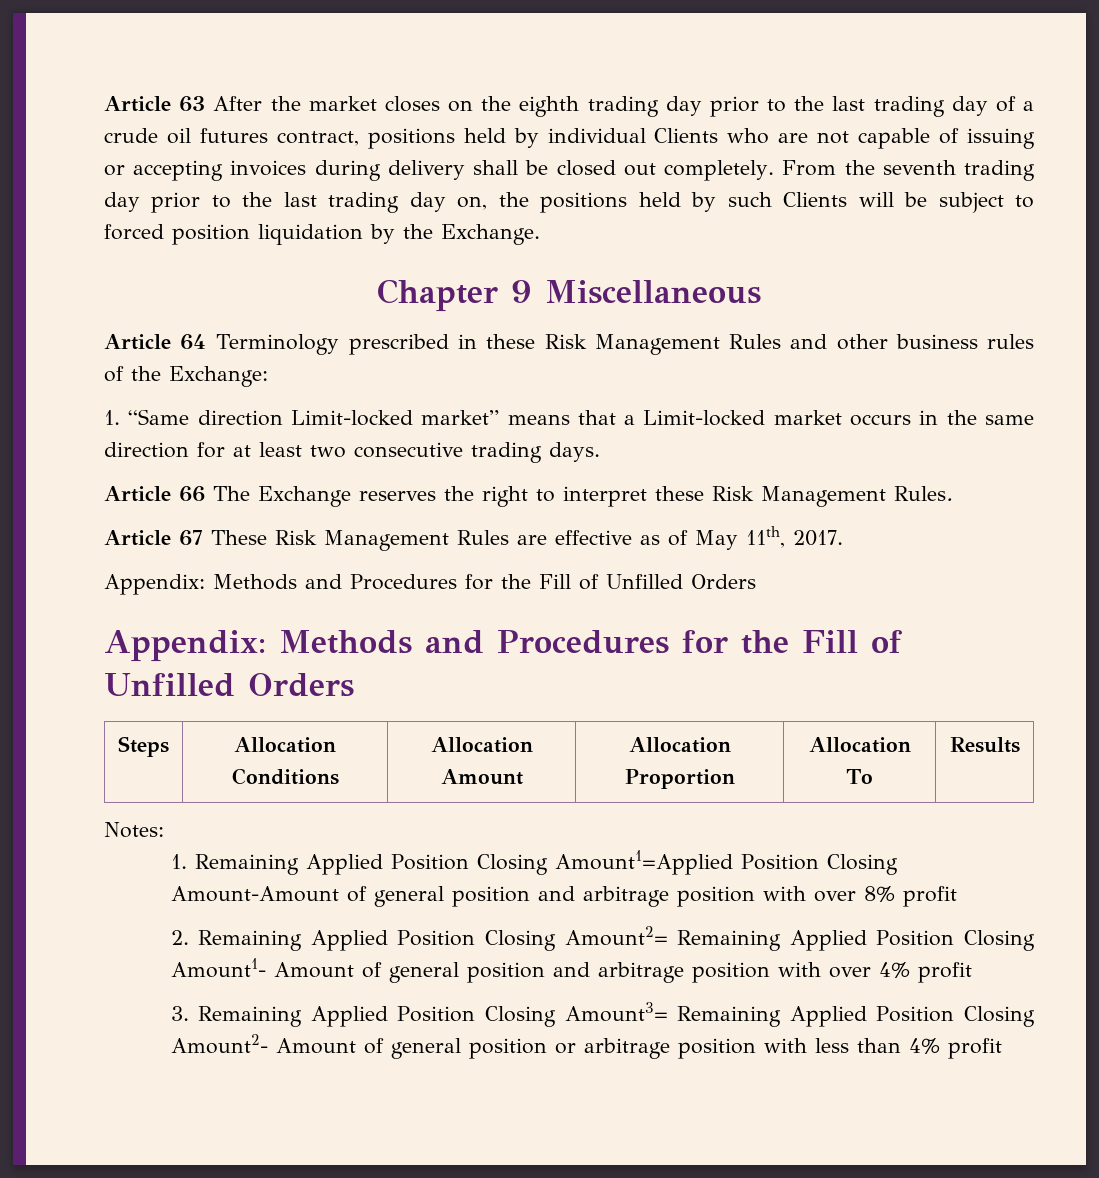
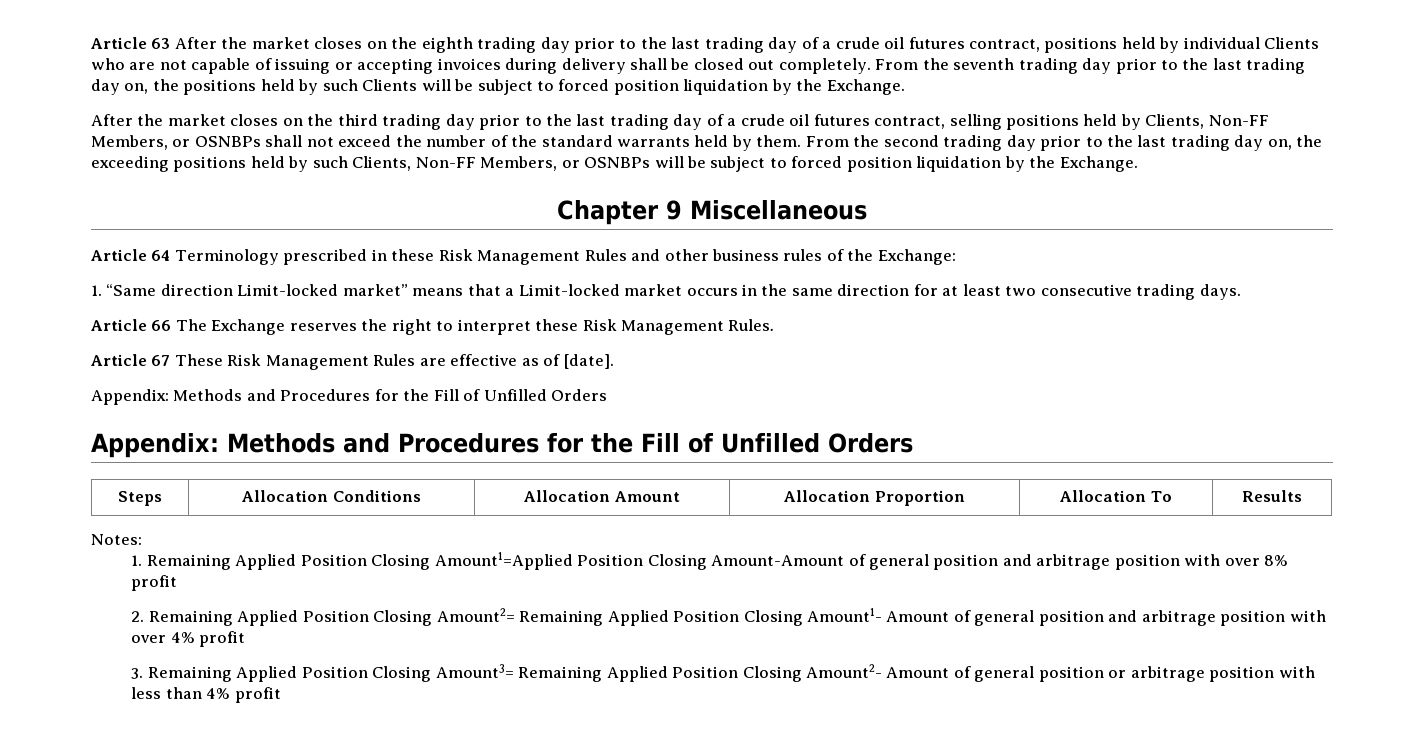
(540, 234) none -> [91,114,1269,130] [91,135,1323,151] [91,156,1138,172] // After the market closes on the third trading day prior to the last trading day of a crude oil futures contract, selling positions held by Clients, Non-FF Members, or OSNBPs shall not exceed the number of the standard warrants held by them. From the second trading day prior to the last trading day on, the exceeding positions held by such Clients, Non-FF Members, or OSNBPs will be subject to forced position liquidation by the Exchange.
[695,526,843,550] May 11th, 2017. -> [563,354,614,369] [date].

